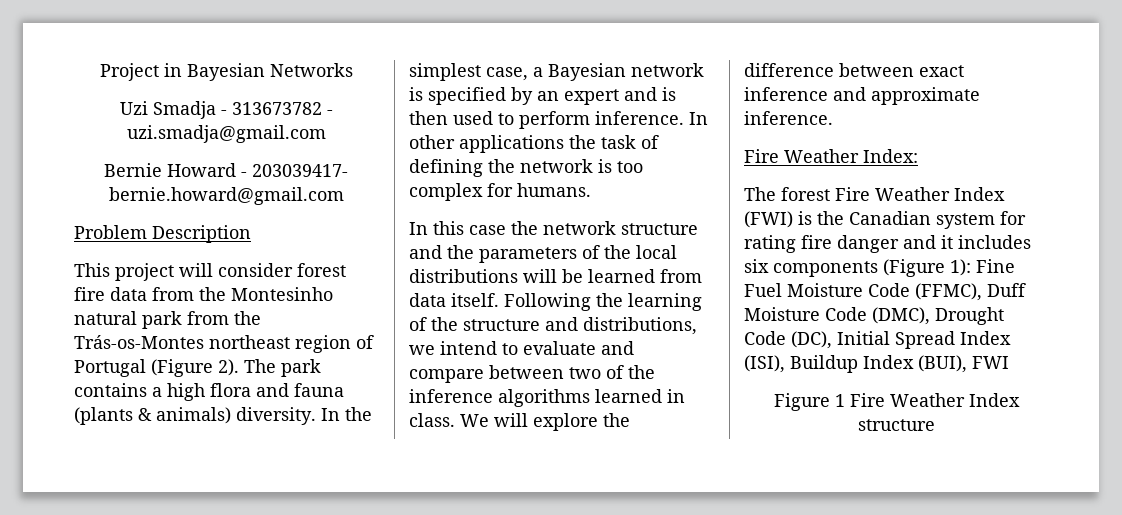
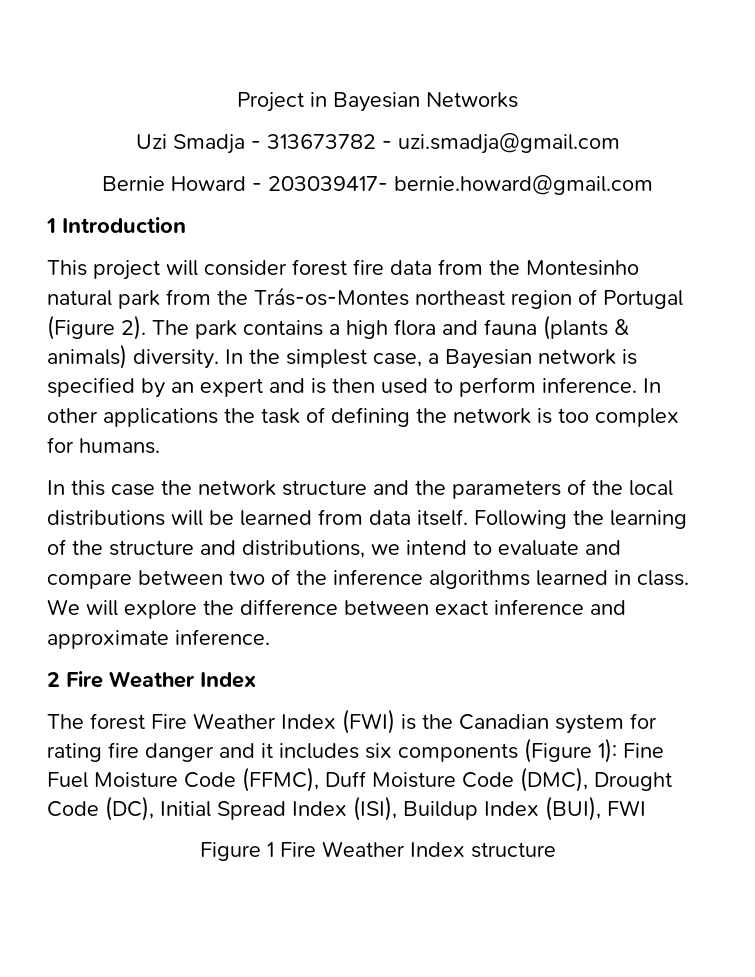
[74,225,251,243] Problem Description -> [46,217,186,233] 1 Introduction
[744,149,918,163] Fire Weather Index: -> [47,671,256,688] 2 Fire Weather Index

